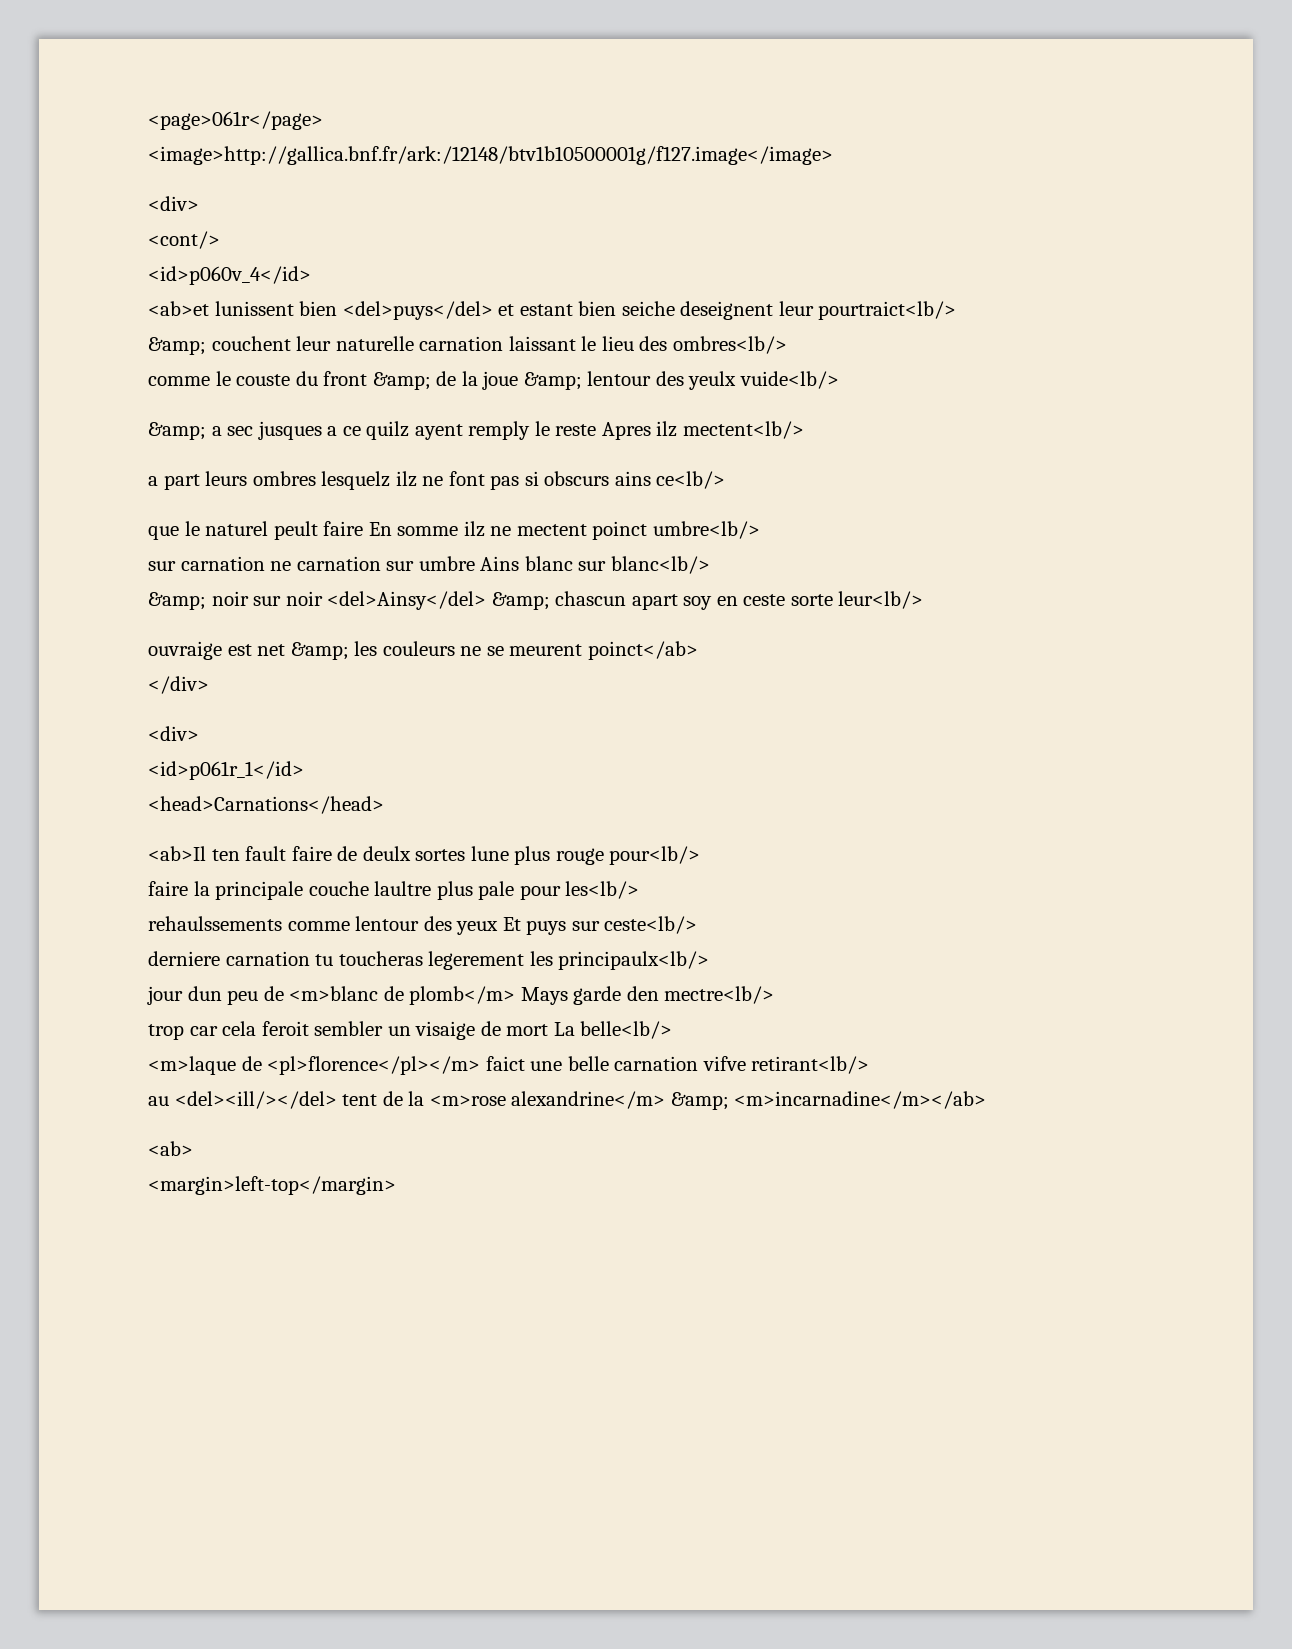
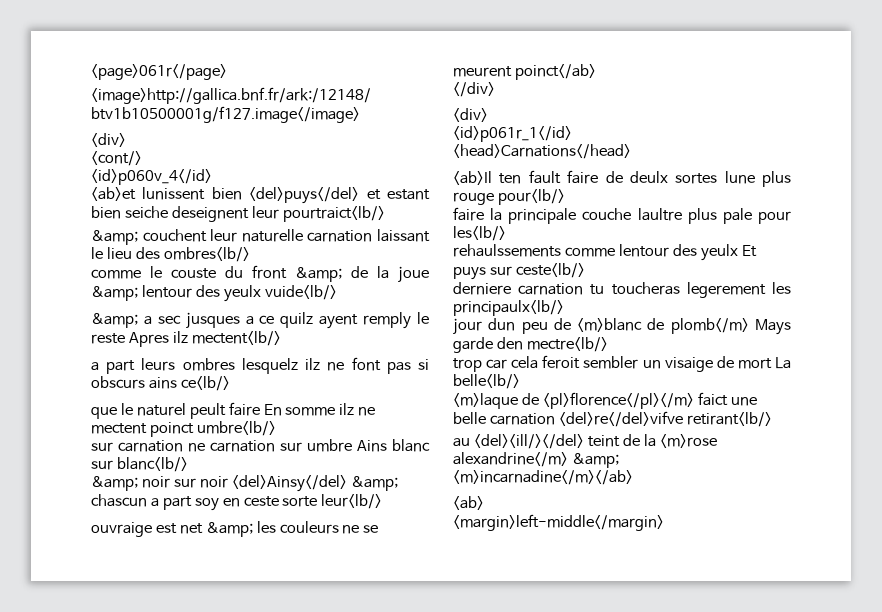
[631,594,678,610] apart -> [150,496,192,510] a part
[456,921,499,935] yeux -> [700,244,738,261] yeulx
[702,1056,746,1071] vifve -> [558,411,683,427] <del>re</del>vifve
[342,1094,378,1106] tent -> [587,435,620,447] teint
[148,1176,396,1195] <margin>left-top</margin> -> [453,514,664,531] <margin>left-middle</margin>

